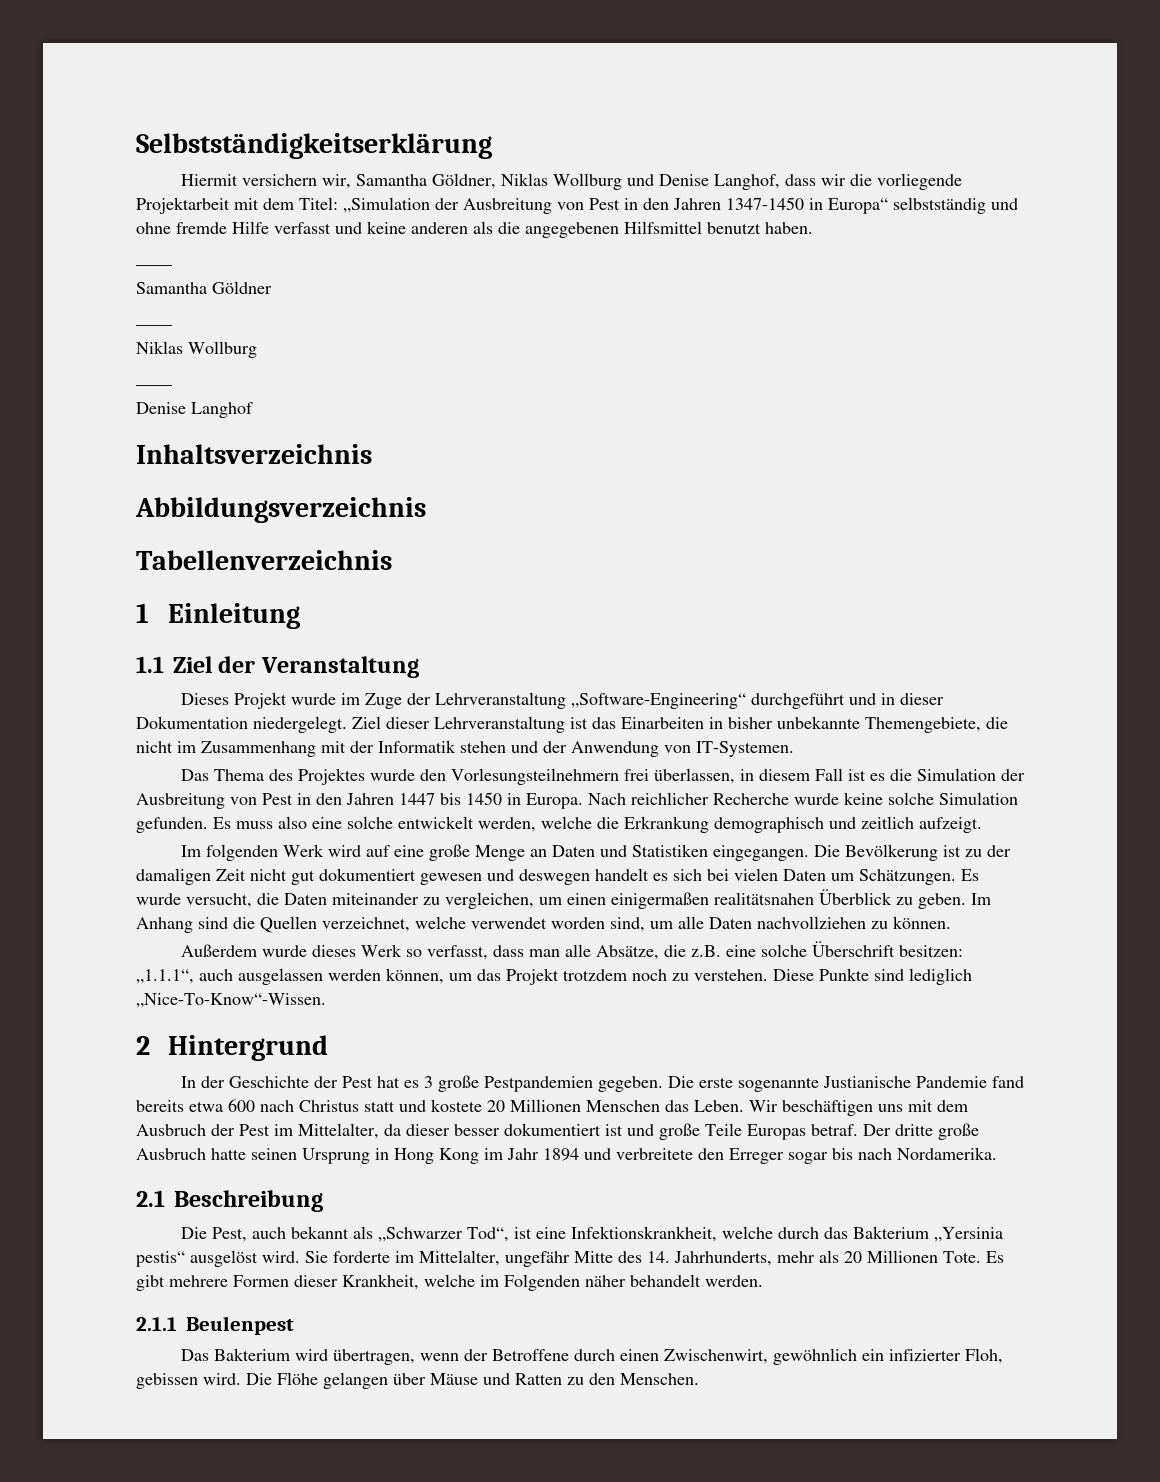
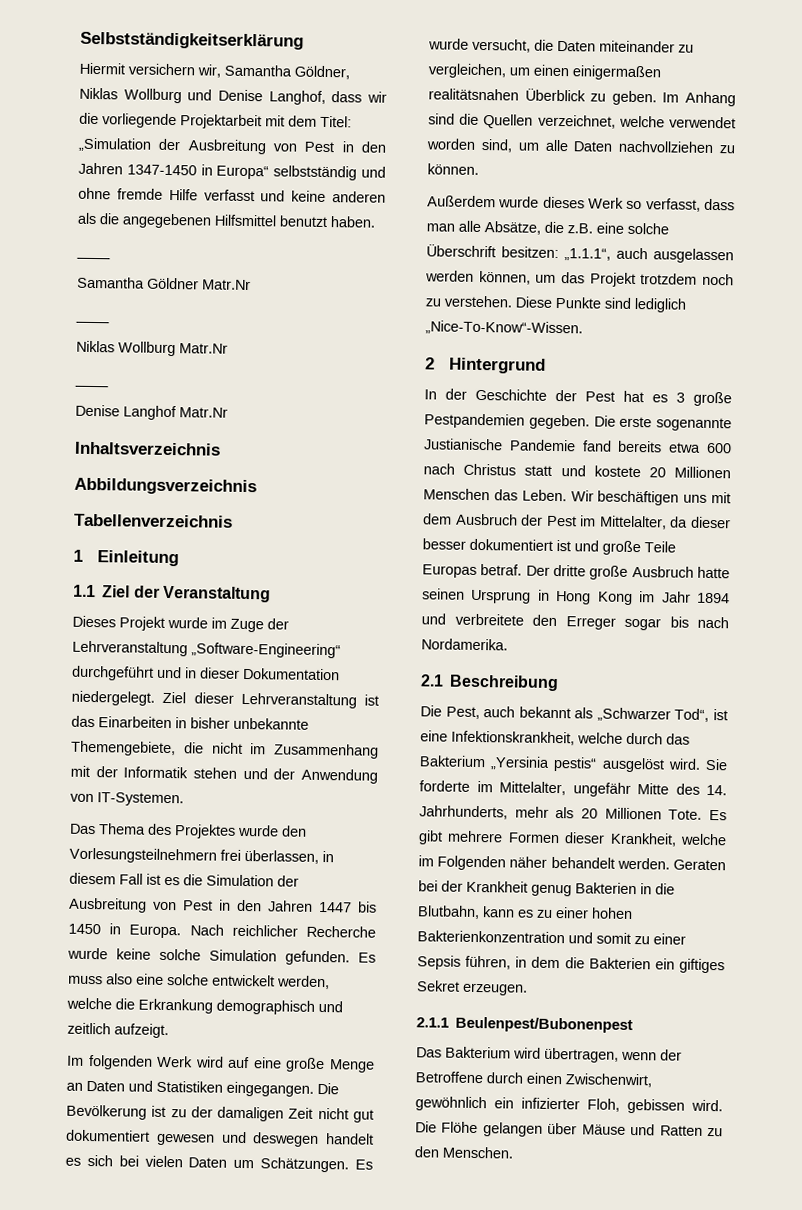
(272, 287) none -> [202,279,251,291] Matr.Nr
(257, 349) none -> [179,343,228,354] Matr.Nr
(253, 410) none -> [179,407,228,418] Matr.Nr
(763, 1281) none -> [673,859,726,871] [418,880,675,897] [417,905,633,920] [417,930,686,945] [417,955,725,974] [417,980,528,996] Geraten bei der Krankheit genug Bakterien in die Blutbahn, kann es zu einer hohen Bakterienkonzentration und somit zu einer Sepsis führen, in dem die Bakterien ein giftiges Sekret erzeugen.
[186,1316,294,1335] Beulenpest -> [455,1016,634,1034] Beulenpest/Bubonenpest

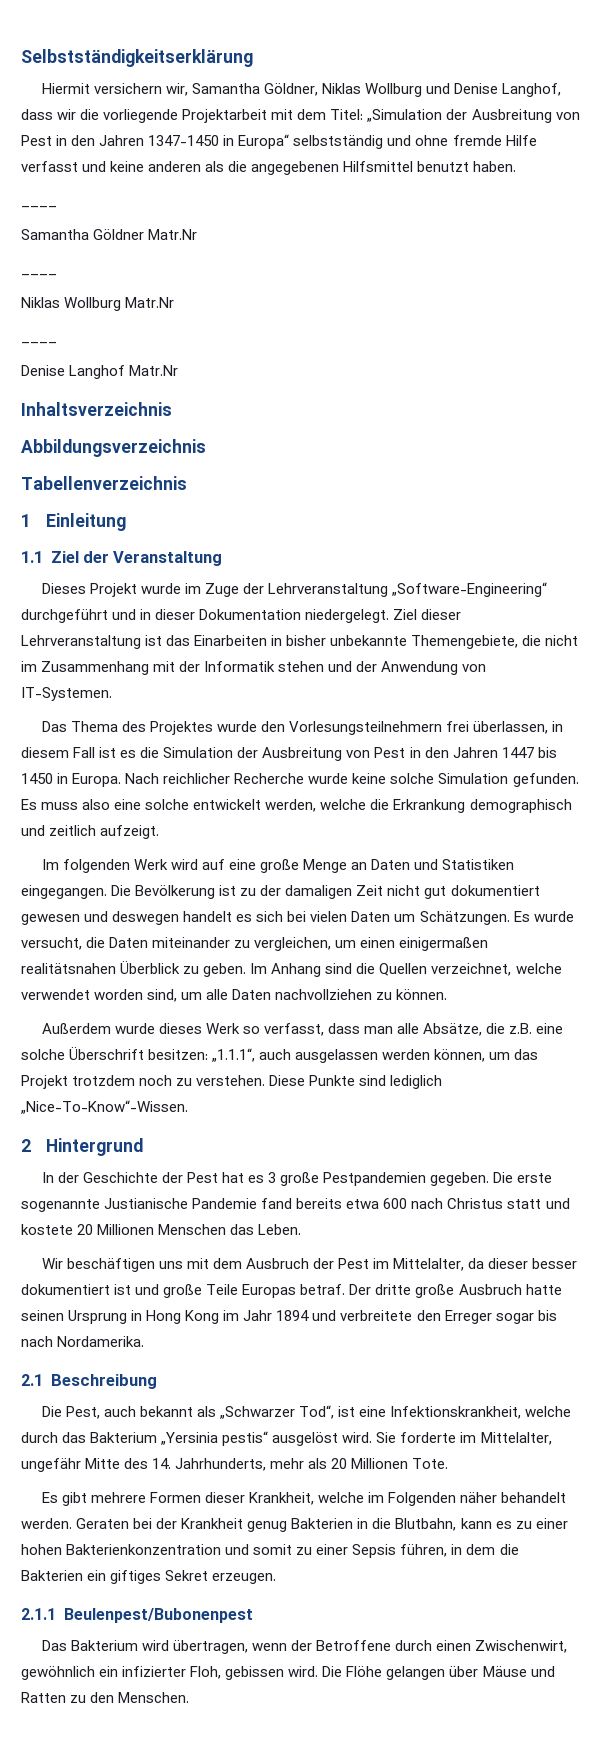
(567, 495) none -> (302, 1229) //
(703, 814) none -> (449, 1463) //

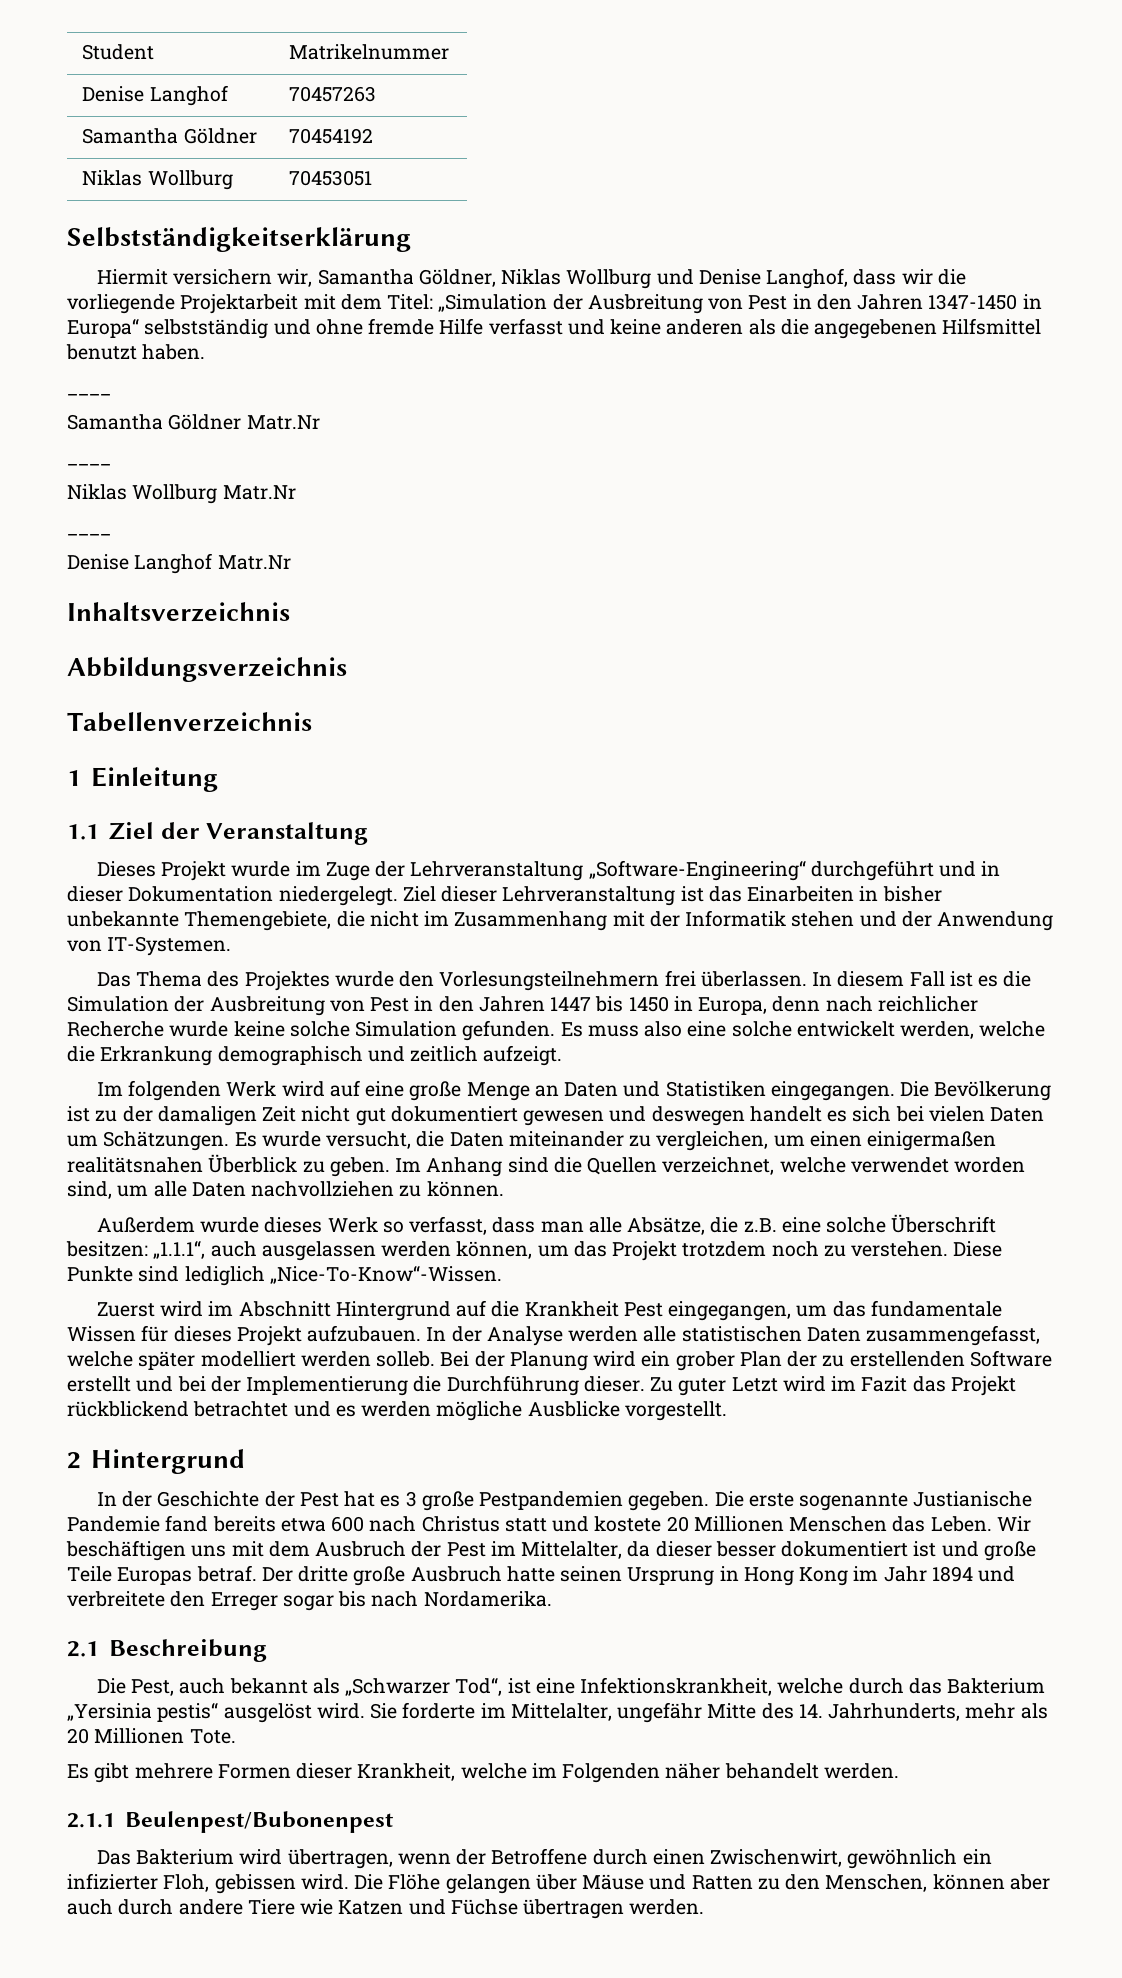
(21, 58) none -> [82,44,155,60] [289,44,450,60] [82,85,228,106] [289,86,377,102] [82,128,257,144] [289,128,374,144] [82,170,233,190] [289,170,373,186] Student | Matrikelnummer // Denise Langhof | 70457263 // Samantha Göldner | 70454192 // Niklas Wollburg | 70453051 //
[473,721,564,734] überlassen, in -> [700,971,833,987] überlassen. In
[72,773,160,787] Europa. Nach -> [698,996,873,1015] Europa, denn nach
(188, 1107) none -> [96,1300,1002,1321] [67,1325,1041,1346] [67,1350,1052,1371] [67,1375,1016,1396] [67,1401,727,1421] // Zuerst wird im Abschnitt Hintergrund auf die Krankheit Pest eingegangen, um das fundamentale Wissen für dieses Projekt aufzubauen. In der Analyse werden alle statistischen Daten zusammengefasst, welche später modelliert werden solleb. Bei der Planung wird ein grober Plan der zu erstellenden Software erstellt und bei der Implementierung die Durchführung dieser. Zu guter Letzt wird im Fazit das Projekt rückblickend betrachtet und es werden mögliche Ausblicke vorgestellt.
(302, 1229) // -> (992, 1524) none
[76,1518,568,1532] [21,1544,519,1558] [21,1570,277,1584] Geraten bei der Krankheit genug Bakterien in die Blutbahn, kann es zu einer hohen Bakterienkonzentration und somit zu einer Sepsis führen, in dem die Bakterien ein giftiges Sekret erzeugen. -> (899, 1771) none
[118,1692,190,1703] Menschen. -> [825,1874,1050,1892] [67,1899,705,1919] Menschen, können aber auch durch andere Tiere wie Katzen und Füchse übertragen werden.

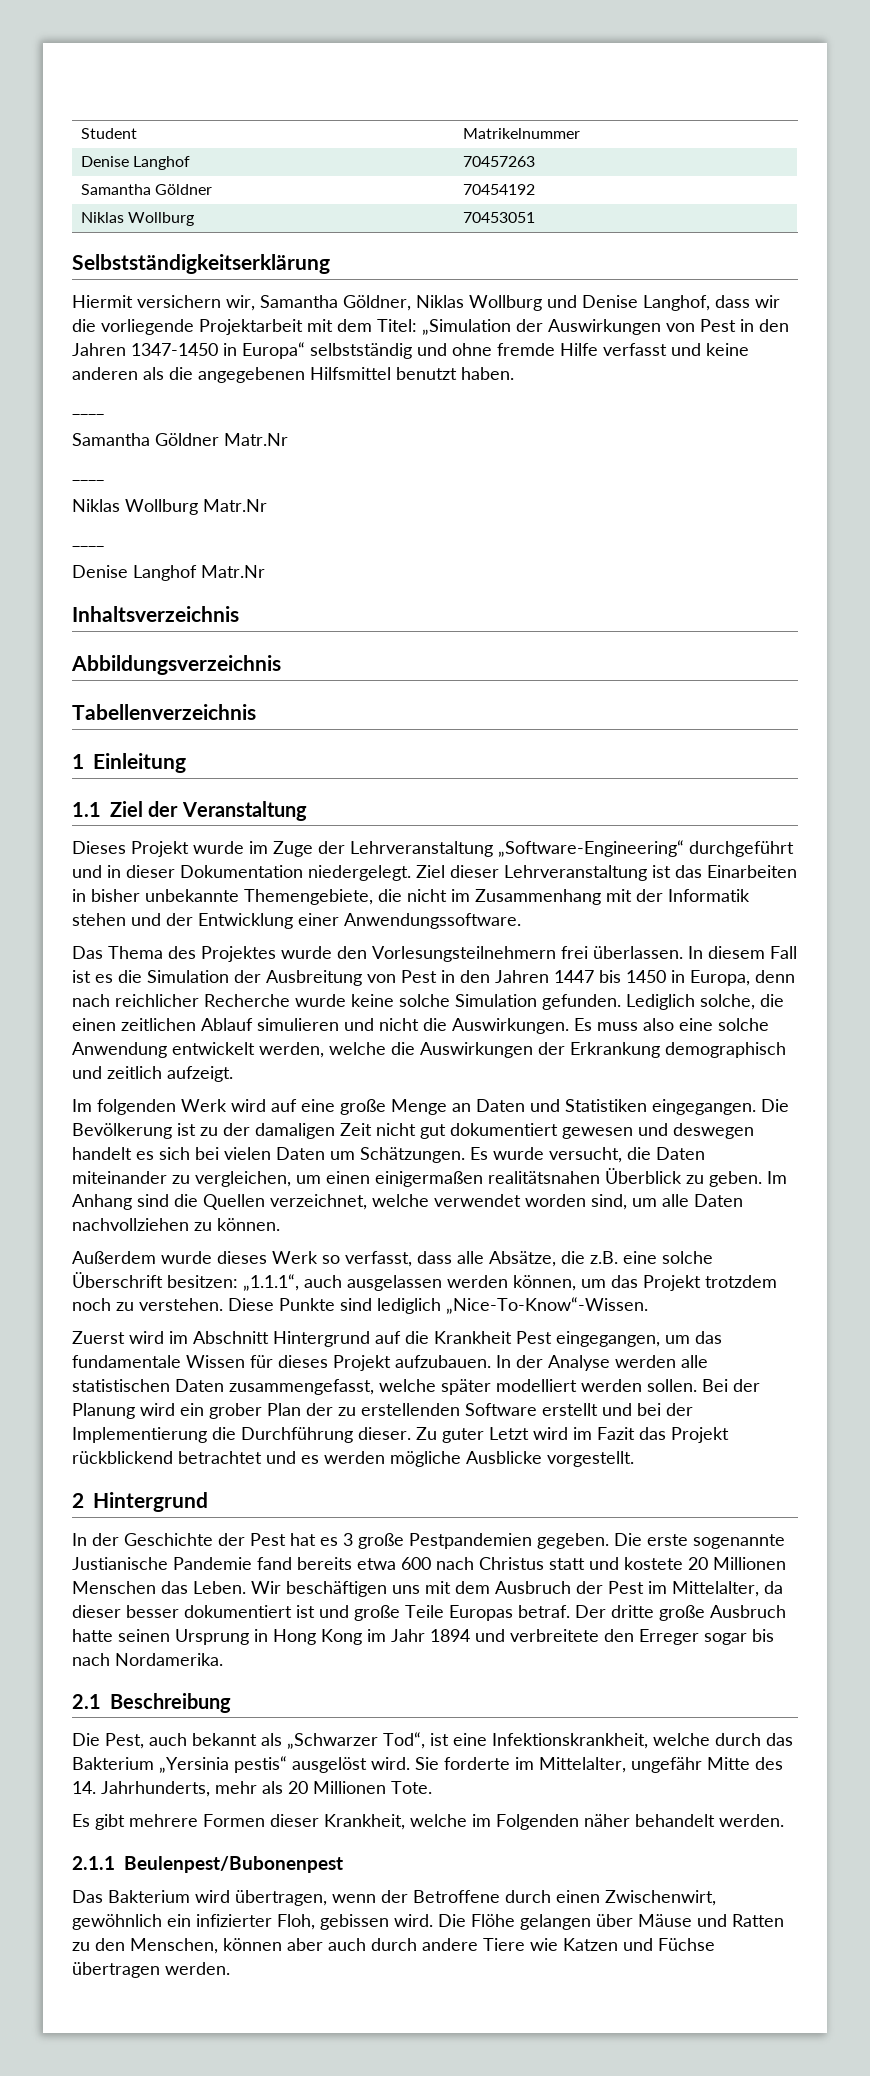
[587,294,703,314] Ausbreitung -> [548,319,661,335] Auswirkungen
[937,911,1054,931] [67,936,232,956] Anwendung von IT-Systemen. -> [198,913,521,929] Entwicklung einer Anwendungssoftware.
(556, 1030) none -> [626,994,784,1010] [72,1018,569,1034] Lediglich solche, die einen zeitlichen Ablauf simulieren und nicht die Auswirkungen.
(792, 1029) none -> [72,1042,167,1058] Anwendung
(95, 1054) none -> [420,1042,565,1058] Auswirkungen der
[540,1221,584,1233] man -> (452, 1257) none
[376,1351,436,1367] solleb. -> [647,1379,697,1392] sollen.

